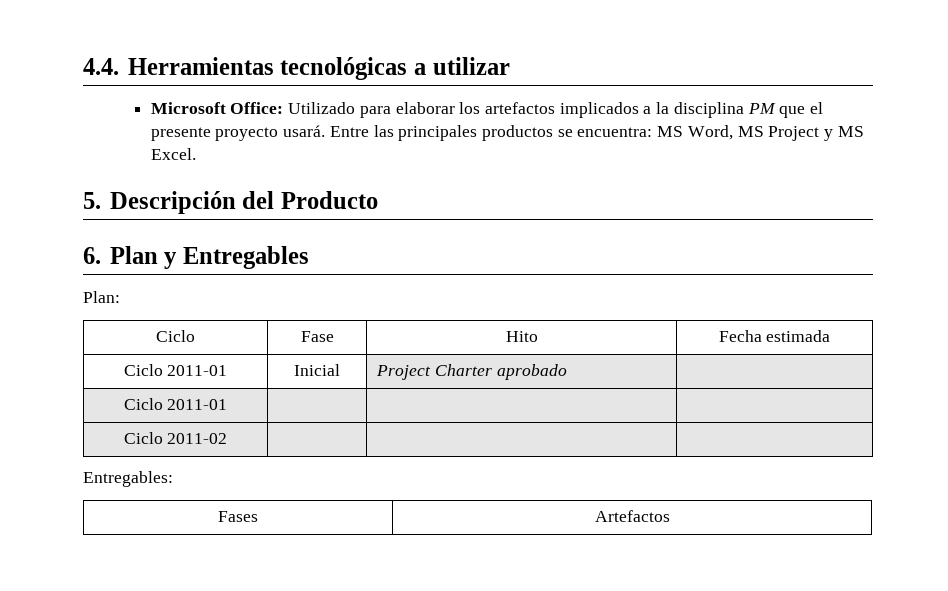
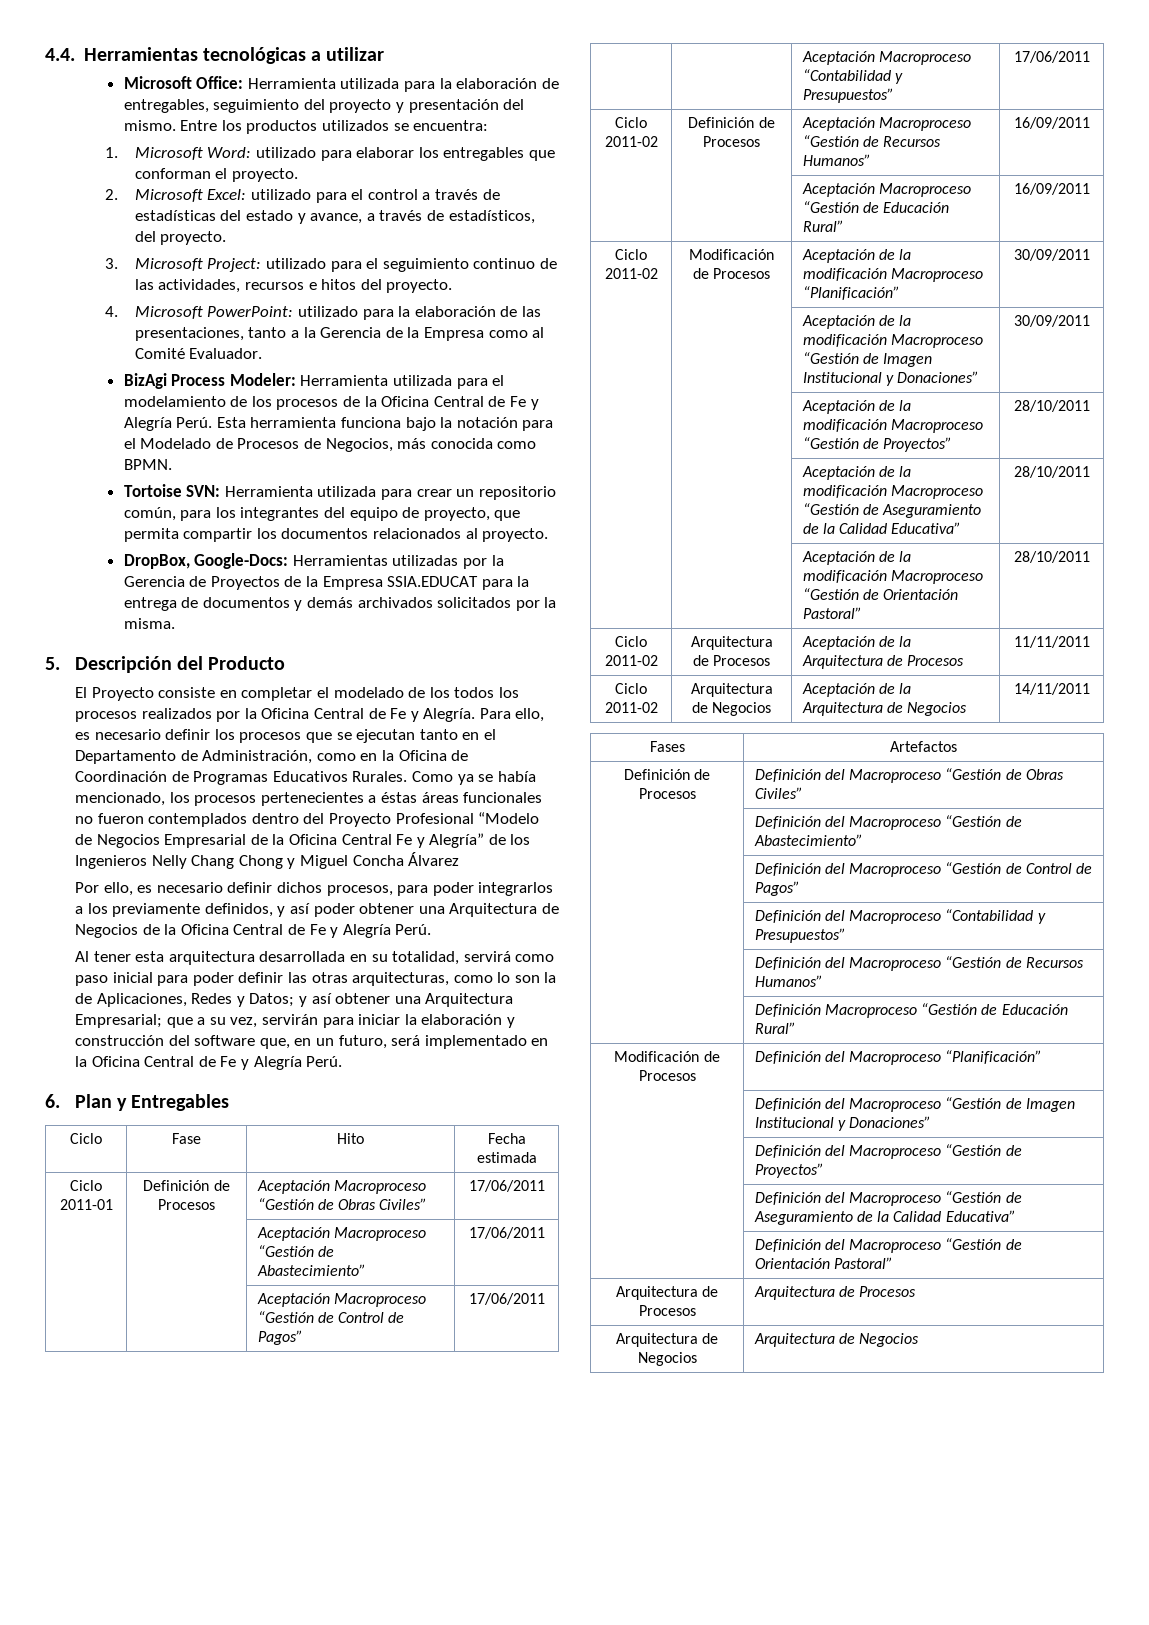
[288,102,824,118] [150,125,864,141] [150,148,196,160] [83,191,378,214] Utilizado para elaborar los artefactos implicados a la disciplina PM que el presente proyecto usará. Entre las principales productos se encuentra: MS Word, MS Project y MS Excel. // 5. Descripción del Producto -> [247,78,559,92] [123,99,525,113] [123,120,489,134] [104,147,555,161] [134,168,299,182] [104,189,500,203] [134,210,535,224] [134,231,227,245] [104,258,557,272] [134,279,453,293] [104,306,541,320] [134,327,545,341] [134,348,263,359] [123,373,505,389] [123,396,539,410] [123,417,554,431] [123,438,537,452] [123,459,172,470] [123,484,556,500] [123,507,521,521] [123,528,549,542] [123,553,504,569] [123,576,530,590] [123,597,557,611] [123,618,175,629] [45,656,286,673] [74,687,519,701] [74,708,545,722] [74,729,496,743] [74,750,469,764] [74,771,536,785] [74,792,543,806] [74,812,540,827] [74,833,531,848] [74,852,460,869] [74,882,554,896] [74,903,559,917] [74,924,432,938] [74,951,555,965] [74,972,557,986] [74,993,514,1007] [74,1014,515,1028] [74,1035,549,1049] [74,1056,343,1070] Herramienta utilizada para la elaboración de entregables, seguimiento del proyecto y presentación del mismo. Entre los productos utilizados se encuentra: // 1. Microsoft Word: utilizado para elaborar los entregables que conforman el proyecto. // 2. Microsoft Excel: utilizado para el control a través de estadísticas del estado y avance, a través de estadísticos, del proyecto. // 3. Microsoft Project: utilizado para el seguimiento continuo de las actividades, recursos e hitos del proyecto. // 4. Microsoft PowerPoint: utilizado para la elaboración de las presentaciones, tanto a la Gerencia de la Empresa como al Comité Evaluador. // BizAgi Process Modeler: Herramienta utilizada para el modelamiento de los procesos de la Oficina Central de Fe y Alegría Perú. Esta herramienta funciona bajo la notación para el Modelado de Procesos de Negocios, más conocida como BPMN. // Tortoise SVN: Herramienta utilizada para crear un repositorio común, para los integrantes del equipo de proyecto, que permita compartir los documentos relacionados al proyecto. // DropBox, Google-Docs: Herramientas utilizadas por la Gerencia de Proyectos de la Empresa SSIA.EDUCAT para la entrega de documentos y demás archivados solicitados por la misma. // 5. Descripción del Producto // El Proyecto consiste en completar el modelado de los todos los procesos realizados por la Oficina Central de Fe y Alegría. Para ello, es necesario definir los procesos que se ejecutan tanto en el Departamento de Administración, como en la Oficina de Coordinación de Programas Educativos Rurales. Como ya se había mencionado, los procesos pertenecientes a éstas áreas funcionales no fueron contemplados dentro del Proyecto Profesional “Modelo de Negocios Empresarial de la Oficina Central Fe y Alegría” de los Ingenieros Nelly Chang Chong y Miguel Concha Álvarez // Por ello, es necesario definir dichos procesos, para poder integrarlos a los previamente definidos, y así poder obtener una Arquitectura de Negocios de la Oficina Central de Fe y Alegría Perú. // Al tener esta arquitectura desarrollada en su totalidad, servirá como paso inicial para poder definir las otras arquitecturas, como lo son la de Aplicaciones, Redes y Datos; y así obtener una Arquitectura Empresarial; que a su vez, servirán para iniciar la elaboración y construcción del software que, en un futuro, será implementado en la Oficina Central de Fe y Alegría Perú.
[83,291,120,303] // Plan: -> (230, 1102) none
[294,364,340,376] [376,364,567,380] [123,398,228,410] [123,432,228,444] [83,471,173,487] [218,511,258,522] [594,510,670,522] Inicial | Project Charter aprobado | // Ciclo 2011-01 | | | // Ciclo 2011-02 | | | // Entregables: // Fases | Artefactos -> [143,1180,230,1191] [158,1199,215,1210] [256,1180,427,1194] [257,1198,428,1210] [468,1180,545,1192] [256,1227,427,1241] [257,1245,335,1257] [256,1264,366,1276] [468,1227,545,1239] [256,1293,427,1307] [257,1311,405,1323] [257,1330,303,1345] [468,1293,545,1305] [801,51,972,65] [802,69,904,84] [802,88,894,103] [1013,51,1090,63] [615,117,647,128] [604,136,658,147] [688,117,775,128] [703,136,760,147] [801,117,972,131] [802,135,942,147] [802,154,871,166] [1013,117,1090,129] [801,183,972,197] [802,201,950,213] [802,220,844,232] [1013,183,1090,195] [615,249,647,260] [604,268,658,279] [689,249,774,260] [692,268,771,279] [801,249,912,263] [802,268,984,282] [802,286,900,300] [1013,249,1090,261] [801,315,912,329] [802,334,984,348] [802,352,933,367] [802,371,980,386] [1013,315,1090,327] [801,400,912,414] [802,419,984,433] [802,437,953,452] [1013,400,1090,412] [801,466,912,480] [802,485,984,499] [802,503,982,518] [802,522,962,534] [1013,466,1090,478] [801,551,912,565] [802,570,984,584] [802,588,959,600] [802,607,862,619] [1013,551,1090,563] [615,636,647,647] [604,655,658,666] [690,636,773,650] [692,655,771,666] [801,636,912,650] [801,655,965,669] [1013,636,1090,648] [615,683,647,694] [604,702,658,713] [690,683,773,697] [691,702,772,716] [801,683,912,697] [801,702,968,716] [1013,683,1090,695] [649,741,685,752] [890,741,957,752] [623,769,711,780] [638,788,696,799] [754,768,1064,783] [754,787,803,799] [754,815,1022,830] [753,834,863,846] [754,862,1092,877] [754,881,800,896] [754,909,1046,924] [754,928,846,943] [754,956,1084,971] [754,975,823,987] [754,1003,1068,1018] [754,1022,796,1034] [614,1051,720,1062] [638,1070,696,1081] [754,1050,1043,1065] [754,1097,1075,1112] [754,1116,932,1131] [754,1144,1022,1159] [754,1163,824,1178] [754,1191,1022,1206] [753,1210,1016,1225] [754,1238,1022,1253] [754,1257,894,1269] [615,1286,719,1300] [638,1305,696,1316] [753,1286,917,1300] [615,1333,719,1347] [637,1352,697,1366] [753,1333,920,1347] Definición de Procesos | Aceptación Macroproceso “Gestión de Obras Civiles” | 17/06/2011 // | | Aceptación Macroproceso “Gestión de Abastecimiento” | 17/06/2011 // | | Aceptación Macroproceso “Gestión de Control de Pagos” | 17/06/2011 // | | Aceptación Macroproceso “Contabilidad y Presupuestos” | 17/06/2011 // Ciclo 2011-02 | Definición de Procesos | Aceptación Macroproceso “Gestión de Recursos Humanos” | 16/09/2011 // | | Aceptación Macroproceso “Gestión de Educación Rural” | 16/09/2011 // Ciclo 2011-02 | Modificación de Procesos | Aceptación de la modificación Macroproceso “Planificación” | 30/09/2011 // | | Aceptación de la modificación Macroproceso “Gestión de Imagen Institucional y Donaciones” | 30/09/2011 // | | Aceptación de la modificación Macroproceso “Gestión de Proyectos” | 28/10/2011 // | | Aceptación de la modificación Macroproceso “Gestión de Aseguramiento de la Calidad Educativa” | 28/10/2011 // | | Aceptación de la modificación Macroproceso “Gestión de Orientación Pastoral” | 28/10/2011 // Ciclo 2011-02 | Arquitectura de Procesos | Aceptación de la Arquitectura de Procesos | 11/11/2011 // Ciclo 2011-02 | Arquitectura de Negocios | Aceptación de la Arquitectura de Negocios | 14/11/2011 // Fases | Artefactos // Definición de Procesos | Definición del Macroproceso “Gestión de Obras Civiles” // | Definición del Macroproceso “Gestión de Abastecimiento” // | Definición del Macroproceso “Gestión de Control de Pagos” // | Definición del Macroproceso “Contabilidad y Presupuestos” // | Definición del Macroproceso “Gestión de Recursos Humanos” // | Definición Macroproceso “Gestión de Educación Rural” // Modificación de Procesos | Definición del Macroproceso “Planificación” // | Definición del Macroproceso “Gestión de Imagen Institucional y Donaciones” // | Definición del Macroproceso “Gestión de Proyectos” // | Definición del Macroproceso “Gestión de Aseguramiento de la Calidad Educativa” // | Definición del Macroproceso “Gestión de Orientación Pastoral” // Arquitectura de Procesos | Arquitectura de Procesos // Arquitectura de Negocios | Arquitectura de Negocios

